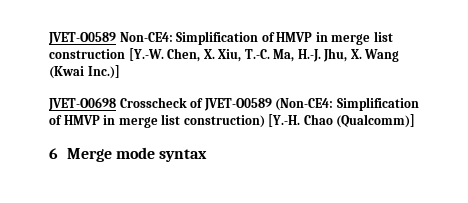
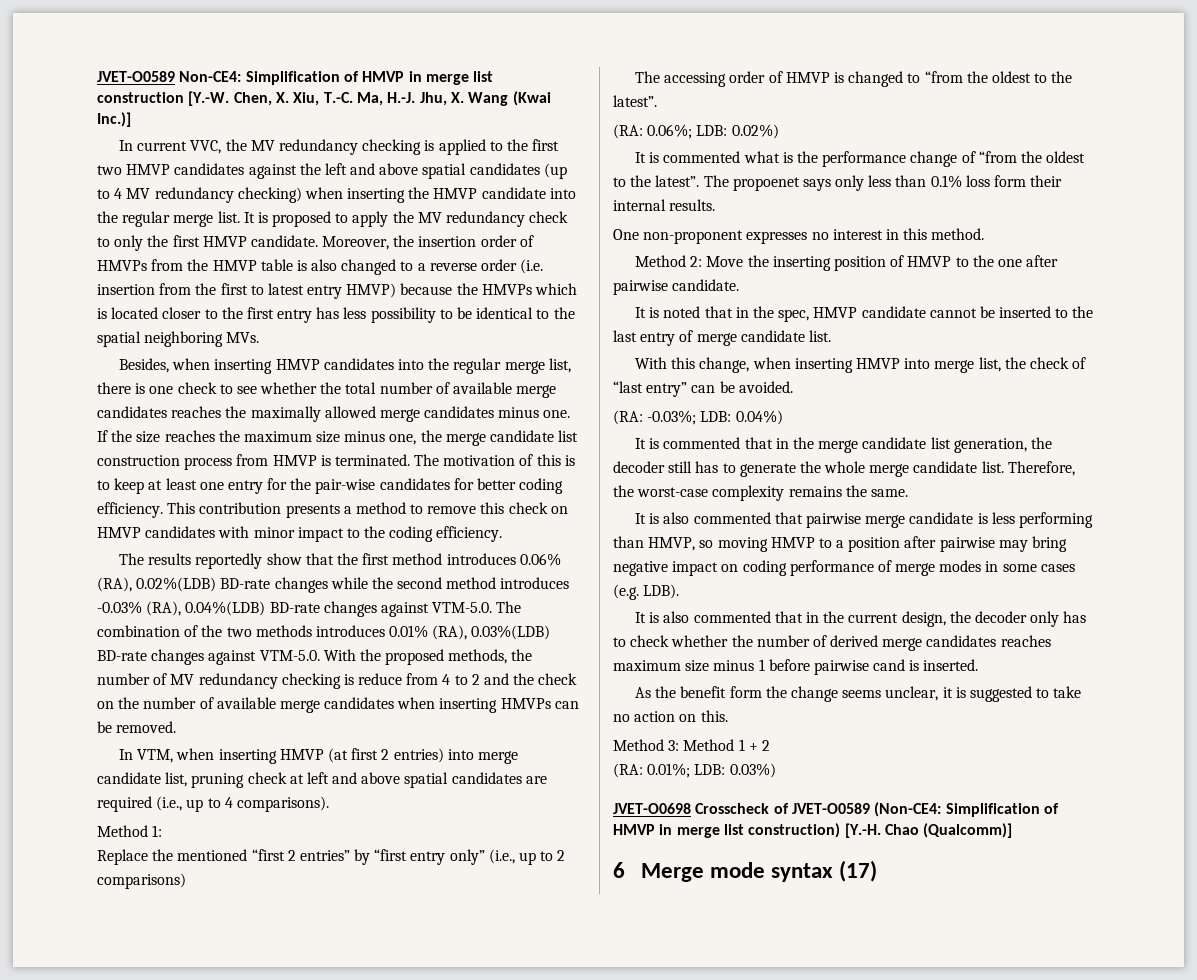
(120, 72) none -> [119,139,560,155] [97,163,567,179] [97,187,576,203] [97,211,569,227] [97,235,534,251] [97,259,544,275] [97,283,578,299] [97,307,575,323] [97,331,260,347] [119,358,571,374] [97,382,557,398] [97,406,571,422] [97,430,579,446] [97,454,575,470] [97,478,564,494] [97,502,568,518] [97,526,503,542] [119,553,561,569] [97,577,570,593] [97,601,522,617] [97,625,551,640] [97,649,533,665] [97,673,578,689] [97,697,579,713] [97,721,177,733] [119,748,518,764] [97,772,547,788] [97,796,329,812] [97,825,163,837] [97,849,566,865] [97,873,186,889] [635,71,1073,87] [613,95,657,107] [613,124,779,139] [635,151,1086,167] [613,175,1063,191] [613,199,716,211] [613,228,985,244] [635,255,1059,271] [613,279,740,295] [635,306,1094,322] [613,330,831,346] [635,357,1087,373] [613,381,793,397] [613,410,783,425] [635,437,1052,453] [613,461,1075,477] [613,485,908,501] [635,512,1093,528] [613,536,1068,552] [613,560,1075,576] [613,584,680,600] [635,611,1087,627] [613,635,1051,651] [613,659,979,675] [635,686,1082,702] [613,710,728,722] [613,739,770,751] [613,763,776,778] // In current VVC, the MV redundancy checking is applied to the first two HMVP candidates against the left and above spatial candidates (up to 4 MV redundancy checking) when inserting the HMVP candidate into the regular merge list. It is proposed to apply the MV redundancy check to only the first HMVP candidate. Moreover, the insertion order of HMVPs from the HMVP table is also changed to a reverse order (i.e. insertion from the first to latest entry HMVP) because the HMVPs which is located closer to the first entry has less possibility to be identical to the spatial neighboring MVs. // Besides, when inserting HMVP candidates into the regular merge list, there is one check to see whether the total number of available merge candidates reaches the maximally allowed merge candidates minus one. If the size reaches the maximum size minus one, the merge candidate list construction process from HMVP is terminated. The motivation of this is to keep at least one entry for the pair-wise candidates for better coding efficiency. This contribution presents a method to remove this check on HMVP candidates with minor impact to the coding efficiency. // The results reportedly show that the first method introduces 0.06% (RA), 0.02%(LDB) BD-rate changes while the second method introduces -0.03% (RA), 0.04%(LDB) BD-rate changes against VTM-5.0. The combination of the two methods introduces 0.01% (RA), 0.03%(LDB) BD-rate changes against VTM-5.0. With the proposed methods, the number of MV redundancy checking is reduce from 4 to 2 and the check on the number of available merge candidates when inserting HMVPs can be removed. // In VTM, when inserting HMVP (at first 2 entries) into merge candidate list, pruning check at left and above spatial candidates are required (i.e., up to 4 comparisons). // Method 1: // Replace the mentioned “first 2 entries” by “first entry only” (i.e., up to 2 comparisons) // The accessing order of HMVP is changed to “from the oldest to the latest”. // (RA: 0.06%; LDB: 0.02%) // It is commented what is the performance change of “from the oldest to the latest”. The propoenet says only less than 0.1% loss form their internal results. // One non-proponent expresses no interest in this method. // Method 2: Move the inserting position of HMVP to the one after pairwise candidate. // It is noted that in the spec, HMVP candidate cannot be inserted to the last entry of merge candidate list. // With this change, when inserting HMVP into merge list, the check of “last entry” can be avoided. // (RA: -0.03%; LDB: 0.04%) // It is commented that in the merge candidate list generation, the decoder still has to generate the whole merge candidate list. Therefore, the worst-case complexity remains the same. // It is also commented that pairwise merge candidate is less performing than HMVP, so moving HMVP to a position after pairwise may bring negative impact on coding performance of merge modes in some cases (e.g. LDB). // It is also commented that in the current design, the decoder only has to check whether the number of derived merge candidates reaches maximum size minus 1 before pairwise cand is inserted. // As the benefit form the change seems unclear, it is suggested to take no action on this. // Method 3: Method 1 + 2 // (RA: 0.01%; LDB: 0.03%)
(207, 155) none -> [839,860,878,882] (17)

